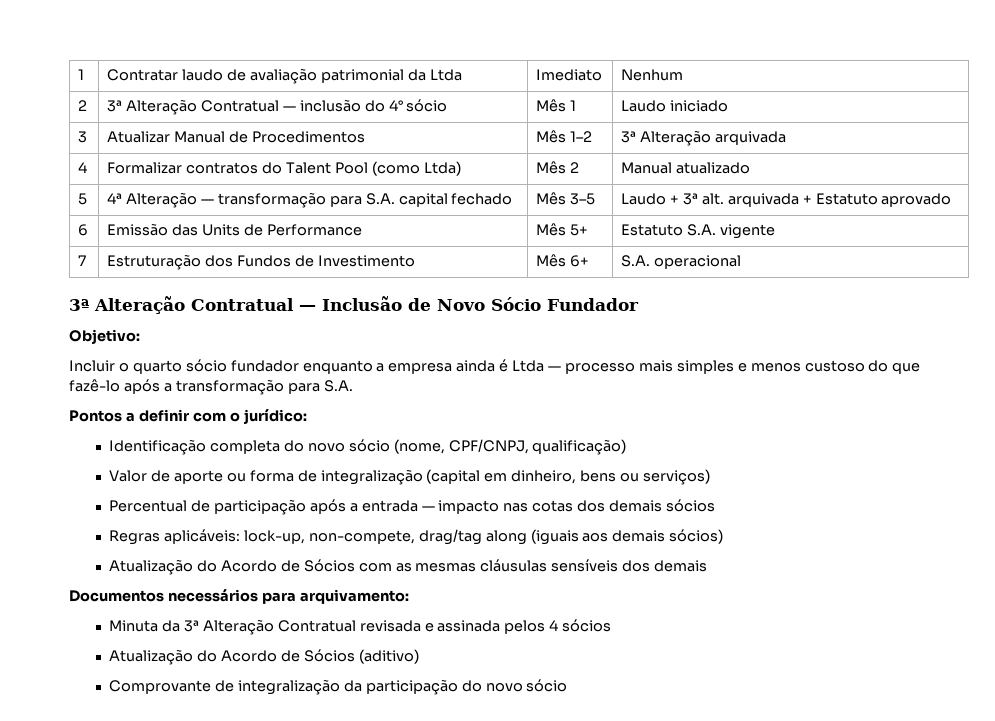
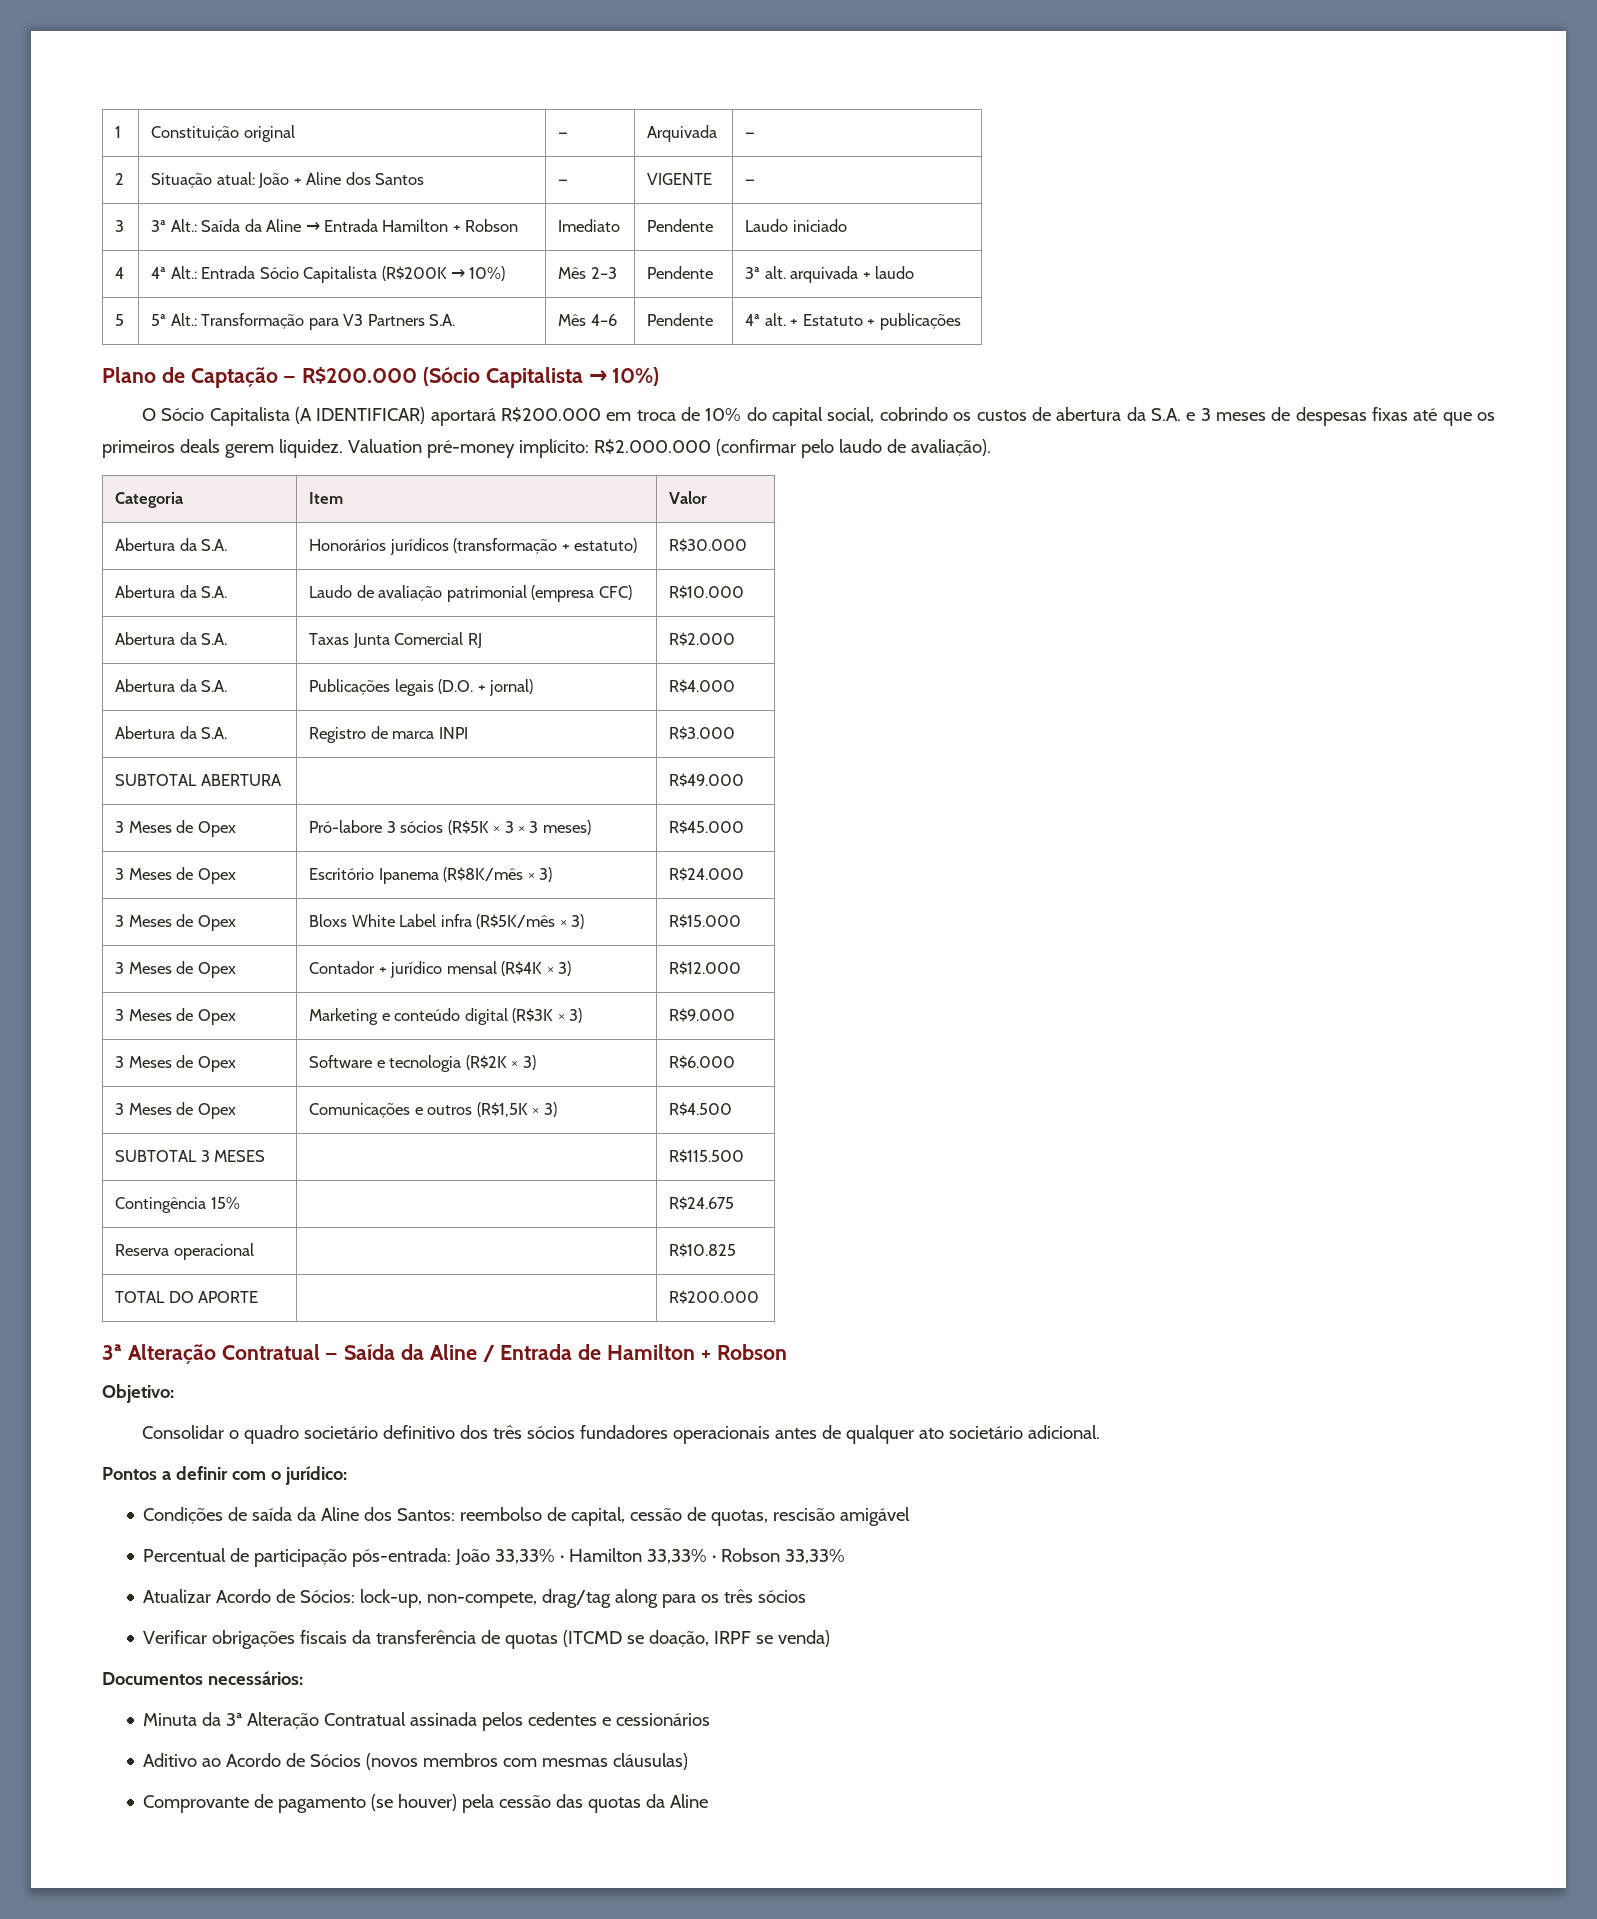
[78,69,85,80] [107,68,462,84] [536,69,603,81] [621,69,684,81] [78,100,88,111] [107,99,448,115] [536,99,576,112] [621,100,728,112] [78,131,88,143] [107,131,365,143] [536,130,592,143] [621,130,786,146] [78,162,88,173] [107,161,461,176] [536,161,579,174] [621,162,750,174] [78,193,88,205] [107,192,513,208] [536,192,595,205] [621,193,952,207] [78,224,89,236] [107,223,362,236] [536,223,588,236] [621,224,775,239] [78,255,87,266] [107,254,415,270] [536,254,589,267] [621,255,741,269] [69,296,639,314] [69,329,140,344] [69,359,921,374] [69,379,353,395] 1 | Contratar laudo de avaliação patrimonial da Ltda | Imediato | Nenhum // 2 | 3ª Alteração Contratual — inclusão do 4° sócio | Mês 1 | Laudo iniciado // 3 | Atualizar Manual de Procedimentos | Mês 1–2 | 3ª Alteração arquivada // 4 | Formalizar contratos do Talent Pool (como Ltda) | Mês 2 | Manual atualizado // 5 | 4ª Alteração — transformação para S.A. capital fechado | Mês 3–5 | Laudo + 3ª alt. arquivada + Estatuto aprovado // 6 | Emissão das Units de Performance | Mês 5+ | Estatuto S.A. vigente // 7 | Estruturação dos Fundos de Investimento | Mês 6+ | S.A. operacional // 3ª Alteração Contratual — Inclusão de Novo Sócio Fundador // Objetivo: // Incluir o quarto sócio fundador enquanto a empresa ainda é Ltda — processo mais simples e menos custoso do que fazê-lo após a transformação para S.A. -> [115,126,122,138] [151,125,295,142] [558,132,569,138] [647,125,718,142] [745,132,756,138] [115,173,125,185] [151,172,425,188] [558,179,569,185] [647,173,713,185] [745,179,756,185] [115,220,125,232] [151,219,519,232] [558,219,621,232] [647,219,714,232] [745,219,847,232] [115,267,125,279] [151,266,506,283] [558,267,617,279] [647,266,714,279] [745,266,915,283] [115,314,125,326] [151,313,456,330] [558,314,617,326] [647,313,714,326] [745,313,961,330] [102,367,660,388] [141,407,1495,426] [102,439,991,458] [115,492,185,508] [309,492,344,504] [669,491,708,504] [115,538,228,551] [309,538,638,555] [669,538,748,552] [115,585,228,598] [309,585,632,602] [669,585,745,599] [115,632,228,645] [309,632,482,648] [669,632,736,646] [115,679,228,692] [309,679,534,696] [669,679,736,693] [115,726,228,739] [309,726,468,743] [669,726,736,740] [115,774,282,786] [669,773,745,787] [115,820,236,837] [309,820,591,835] [669,820,745,834] [115,867,236,884] [309,867,553,884] [669,867,745,881] [115,914,236,931] [309,914,585,929] [669,914,742,928] [115,961,236,978] [309,961,572,978] [669,961,742,975] [115,1008,236,1025] [309,1008,583,1025] [669,1008,736,1022] [115,1055,236,1072] [309,1055,536,1072] [669,1055,736,1069] [115,1102,236,1119] [309,1102,557,1118] [669,1102,733,1116] [115,1150,266,1162] [669,1149,745,1163] [115,1197,240,1213] [669,1196,735,1210] [115,1243,254,1260] [669,1243,737,1257] [115,1291,259,1303] [669,1290,760,1304] [102,1344,787,1364] [102,1384,174,1403] [141,1425,1100,1444] 1 | Constituição original | — | Arquivada | — // 2 | Situação atual: João + Aline dos Santos | — | VIGENTE | — // 3 | 3ª Alt.: Saída da Aline → Entrada Hamilton + Robson | Imediato | Pendente | Laudo iniciado // 4 | 4ª Alt.: Entrada Sócio Capitalista (R$200K → 10%) | Mês 2–3 | Pendente | 3ª alt. arquivada + laudo // 5 | 5ª Alt.: Transformação para V3 Partners S.A. | Mês 4–6 | Pendente | 4ª alt. + Estatuto + publicações // Plano de Captação — R$200.000 (Sócio Capitalista → 10%) // O Sócio Capitalista (A IDENTIFICAR) aportará R$200.000 em troca de 10% do capital social, cobrindo os custos de abertura da S.A. e 3 meses de despesas fixas até que os primeiros deals gerem liquidez. Valuation pré-money implícito: R$2.000.000 (confirmar pelo laudo de avaliação). // Categoria | Item | Valor // Abertura da S.A. | Honorários jurídicos (transformação + estatuto) | R$30.000 // Abertura da S.A. | Laudo de avaliação patrimonial (empresa CFC) | R$10.000 // Abertura da S.A. | Taxas Junta Comercial RJ | R$2.000 // Abertura da S.A. | Publicações legais (D.O. + jornal) | R$4.000 // Abertura da S.A. | Registro de marca INPI | R$3.000 // SUBTOTAL ABERTURA | | R$49.000 // 3 Meses de Opex | Pró-labore 3 sócios (R$5K × 3 × 3 meses) | R$45.000 // 3 Meses de Opex | Escritório Ipanema (R$8K/mês × 3) | R$24.000 // 3 Meses de Opex | Bloxs White Label infra (R$5K/mês × 3) | R$15.000 // 3 Meses de Opex | Contador + jurídico mensal (R$4K × 3) | R$12.000 // 3 Meses de Opex | Marketing e conteúdo digital (R$3K × 3) | R$9.000 // 3 Meses de Opex | Software e tecnologia (R$2K × 3) | R$6.000 // 3 Meses de Opex | Comunicações e outros (R$1,5K × 3) | R$4.500 // SUBTOTAL 3 MESES | | R$115.500 // Contingência 15% | | R$24.675 // Reserva operacional | | R$10.825 // TOTAL DO APORTE | | R$200.000 // 3ª Alteração Contratual — Saída da Aline / Entrada de Hamilton + Robson // Objetivo: // Consolidar o quadro societário definitivo dos três sócios fundadores operacionais antes de qualquer ato societário adicional.
[109,439,627,455] [109,469,711,485] [109,499,716,515] [109,529,724,545] [109,559,708,575] [69,589,409,604] Identificação completa do novo sócio (nome, CPF/CNPJ, qualificação) // Valor de aporte ou forma de integralização (capital em dinheiro, bens ou serviços) // Percentual de participação após a entrada — impacto nas cotas dos demais sócios // Regras aplicáveis: lock-up, non-compete, drag/tag along (iguais aos demais sócios) // Atualização do Acordo de Sócios com as mesmas cláusulas sensíveis dos demais // Documentos necessários para arquivamento: -> [143,1507,911,1526] [143,1548,846,1567] [143,1589,807,1608] [143,1630,831,1649] [102,1671,303,1685] Condições de saída da Aline dos Santos: reembolso de capital, cessão de quotas, rescisão amigável // Percentual de participação pós-entrada: João 33,33% · Hamilton 33,33% · Robson 33,33% // Atualizar Acordo de Sócios: lock-up, non-compete, drag/tag along para os três sócios // Verificar obrigações fiscais da transferência de quotas (ITCMD se doação, IRPF se venda) // Documentos necessários:
[359,619,612,634] [109,649,419,665] [109,679,568,695] revisada e assinada pelos 4 sócios // Atualização do Acordo de Sócios (aditivo) // Comprovante de integralização da participação do novo sócio -> [410,1712,711,1731] [143,1753,689,1770] [143,1794,709,1813] assinada pelos cedentes e cessionários // Aditivo ao Acordo de Sócios (novos membros com mesmas cláusulas) // Comprovante de pagamento (se houver) pela cessão das quotas da Aline

